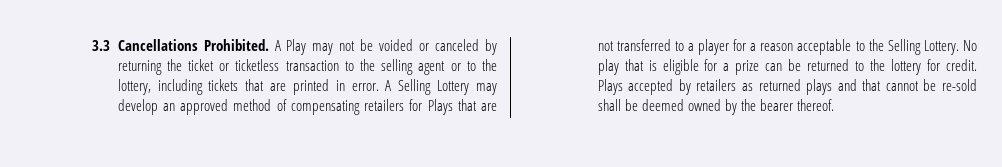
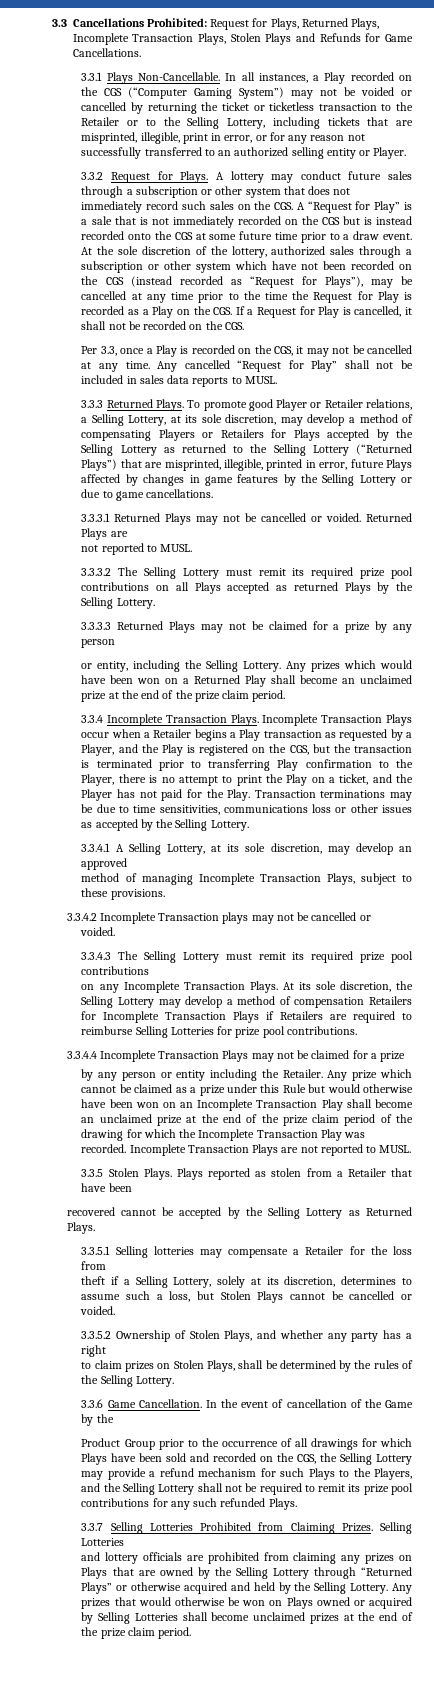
[203,39,307,55] Prohibited. A Play -> [146,18,380,30] [72,33,413,45] [72,48,141,57] [81,72,412,84] [81,87,285,99] Prohibited: Request for Plays, Returned Plays, Incomplete Transaction Plays, Stolen Plays and Refunds for Game Cancellations. // 3.3.1 Plays Non-Cancellable. In all instances, a Play recorded on the CGS (“Computer Gaming System”)
[435,39,480,51] canceled -> [81,102,127,111] cancelled
[381,59,446,75] selling agent -> [81,117,120,126] Retailer
[117,79,151,95] lottery, -> [187,117,266,129] Selling Lottery,
[292,79,498,95] [117,99,498,115] [597,39,978,55] [597,59,978,75] [597,79,977,95] [597,99,835,115] printed in error. A Selling Lottery may develop an approved method of compensating retailers for Plays that are not transferred to a player for a reason acceptable to the Selling Lottery. No play that is eligible for a prize can be returned to the lottery for credit. Plays accepted by retailers as returned plays and that cannot be re-sold shall be deemed owned by the bearer thereof. -> [81,132,365,144] [81,147,407,159] [81,171,412,183] [81,186,351,198] [81,201,412,213] [81,216,413,228] [81,231,413,243] [81,246,412,258] [81,261,412,273] [81,276,414,288] [81,291,413,303] [81,306,413,318] [81,321,244,330] [81,345,413,357] [81,360,414,372] [81,375,277,387] [81,399,412,411] [81,414,413,426] [81,429,414,441] [81,444,413,456] [81,459,412,471] [81,474,412,486] [81,489,214,501] [81,513,412,525] [81,528,128,540] [81,543,193,555] [81,567,413,579] [81,582,413,594] [81,597,155,609] [81,621,413,633] [81,639,116,648] [81,660,412,672] [81,675,412,687] [81,690,286,702] [81,714,413,726] [81,729,412,741] [81,744,412,756] [81,759,414,771] [81,774,414,786] [81,789,412,801] [81,804,412,815] [81,819,249,831] [81,843,412,855] [81,858,128,870] [81,873,412,885] [81,888,165,900] [66,912,371,924] [80,927,116,936] [81,951,413,963] [81,966,150,975] [81,981,414,993] [81,996,413,1008] [81,1011,413,1023] [81,1026,357,1038] [66,1050,405,1062] [81,1069,413,1081] [81,1084,413,1096] [81,1099,413,1111] [81,1114,414,1126] [81,1129,366,1141] [81,1144,412,1156] [81,1168,412,1180] [81,1183,132,1192] [66,1207,412,1219] [66,1222,95,1234] [81,1246,412,1258] [81,1261,107,1270] [81,1276,412,1288] [81,1291,412,1303] [80,1306,116,1315] [81,1330,413,1342] [81,1345,107,1357] [81,1360,414,1372] [81,1375,174,1387] [81,1399,413,1408] [81,1414,114,1426] [81,1438,413,1450] [81,1453,412,1465] [81,1468,412,1480] [81,1483,414,1495] [81,1498,297,1510] [81,1522,413,1534] [81,1538,125,1546] [81,1552,412,1564] [81,1567,413,1579] [81,1582,412,1594] [81,1597,412,1609] [81,1612,414,1624] [81,1627,192,1639] misprinted, illegible, print in error, or for any reason not successfully transferred to an authorized selling entity or Player. // 3.3.2 Request for Plays. A lottery may conduct future sales through a subscription or other system that does not immediately record such sales on the CGS. A “Request for Play” is a sale that is not immediately recorded on the CGS but is instead recorded onto the CGS at some future time prior to a draw event. At the sole discretion of the lottery, authorized sales through a subscription or other system which have not been recorded on the CGS (instead recorded as “Request for Plays”), may be cancelled at any time prior to the time the Request for Play is recorded as a Play on the CGS. If a Request for Play is cancelled, it shall not be recorded on the CGS. // Per 3.3, once a Play is recorded on the CGS, it may not be cancelled at any time. Any cancelled “Request for Play” shall not be included in sales data reports to MUSL. // 3.3.3 Returned Plays. To promote good Player or Retailer relations, a Selling Lottery, at its sole discretion, may develop a method of compensating Players or Retailers for Plays accepted by the Selling Lottery as returned to the Selling Lottery (“Returned Plays”) that are misprinted, illegible, printed in error, future Plays affected by changes in game features by the Selling Lottery or due to game cancellations. // 3.3.3.1 Returned Plays may not be cancelled or voided. Returned Plays are // not reported to MUSL. // 3.3.3.2 The Selling Lottery must remit its required prize pool contributions on all Plays accepted as returned Plays by the Selling Lottery. // 3.3.3.3 Returned Plays may not be claimed for a prize by any person // or entity, including the Selling Lottery. Any prizes which would have been won on a Returned Play shall become an unclaimed prize at the end of the prize claim period. // 3.3.4 Incomplete Transaction Plays. Incomplete Transaction Plays occur when a Retailer begins a Play transaction as requested by a Player, and the Play is registered on the CGS, but the transaction is terminated prior to transferring Play confirmation to the Player, there is no attempt to print the Play on a ticket, and the Player has not paid for the Play. Transaction terminations may be due to time sensitivities, communications loss or other issues as accepted by the Selling Lottery. // 3.3.4.1 A Selling Lottery, at its sole discretion, may develop an approved // method of managing Incomplete Transaction Plays, subject to these provisions. // 3.3.4.2 Incomplete Transaction plays may not be cancelled or // voided. // 3.3.4.3 The Selling Lottery must remit its required prize pool contributions // on any Incomplete Transaction Plays. At its sole discretion, the Selling Lottery may develop a method of compensation Retailers for Incomplete Transaction Plays if Retailers are required to reimburse Selling Lotteries for prize pool contributions. // 3.3.4.4 Incomplete Transaction Plays may not be claimed for a prize // by any person or entity including the Retailer. Any prize which cannot be claimed as a prize under this Rule but would otherwise have been won on an Incomplete Transaction Play shall become an unclaimed prize at the end of the prize claim period of the drawing for which the Incomplete Transaction Play was recorded. Incomplete Transaction Plays are not reported to MUSL. // 3.3.5 Stolen Plays. Plays reported as stolen from a Retailer that have been // recovered cannot be accepted by the Selling Lottery as Returned Plays. // 3.3.5.1 Selling lotteries may compensate a Retailer for the loss from // theft if a Selling Lottery, solely at its discretion, determines to assume such a loss, but Stolen Plays cannot be cancelled or voided. // 3.3.5.2 Ownership of Stolen Plays, and whether any party has a right // to claim prizes on Stolen Plays, shall be determined by the rules of the Selling Lottery. // 3.3.6 Game Cancellation. In the event of cancellation of the Game by the // Product Group prior to the occurrence of all drawings for which Plays have been sold and recorded on the CGS, the Selling Lottery may provide a refund mechanism for such Plays to the Players, and the Selling Lottery shall not be required to remit its prize pool contributions for any such refunded Plays. // 3.3.7 Selling Lotteries Prohibited from Claiming Prizes. Selling Lotteries // and lottery officials are prohibited from claiming any prizes on Plays that are owned by the Selling Lottery through “Returned Plays” or otherwise acquired and held by the Selling Lottery. Any prizes that would otherwise be won on Plays owned or acquired by Selling Lotteries shall become unclaimed prizes at the end of the prize claim period.

